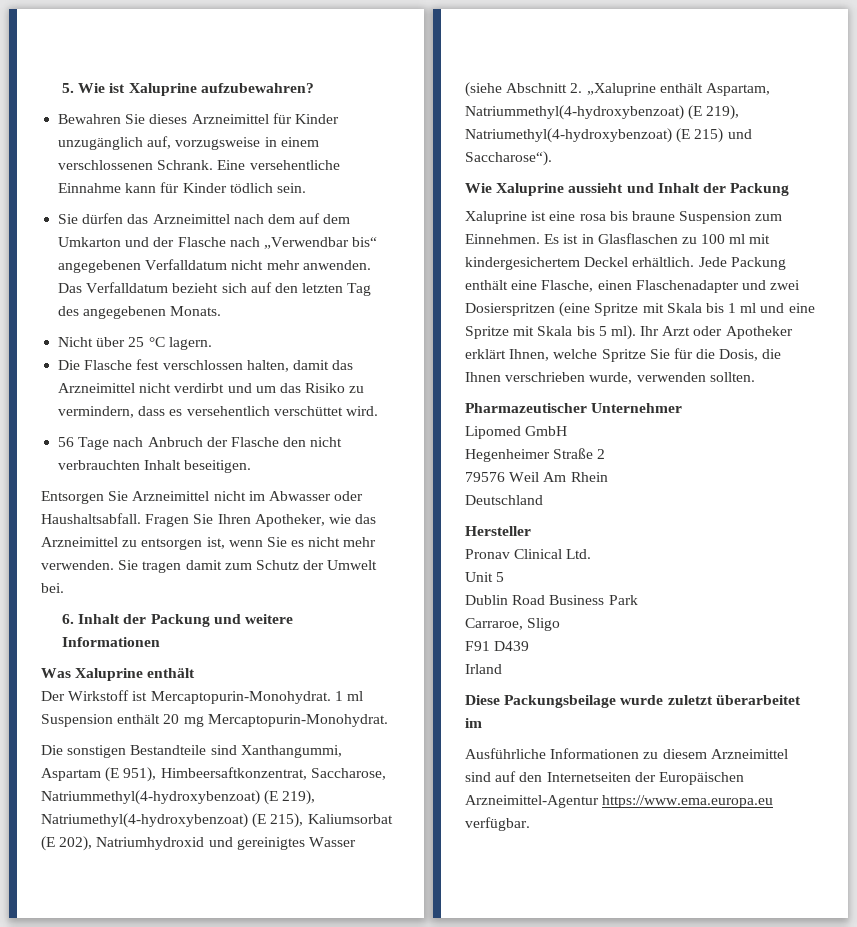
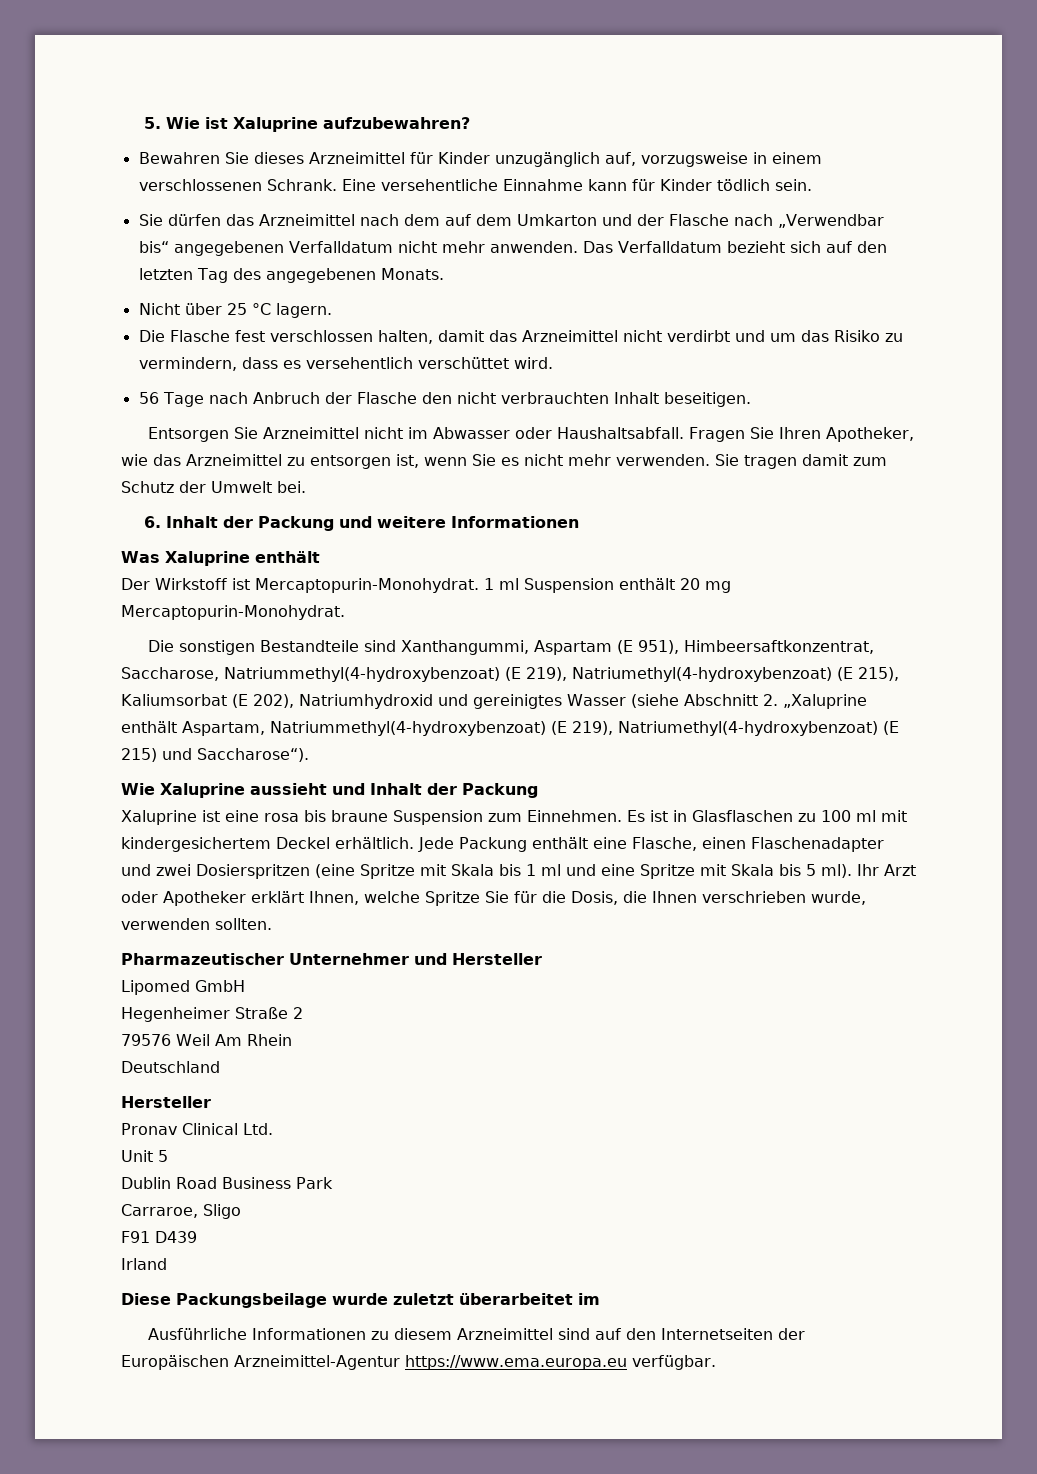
(683, 408) none -> [414,953,542,965] und Hersteller

